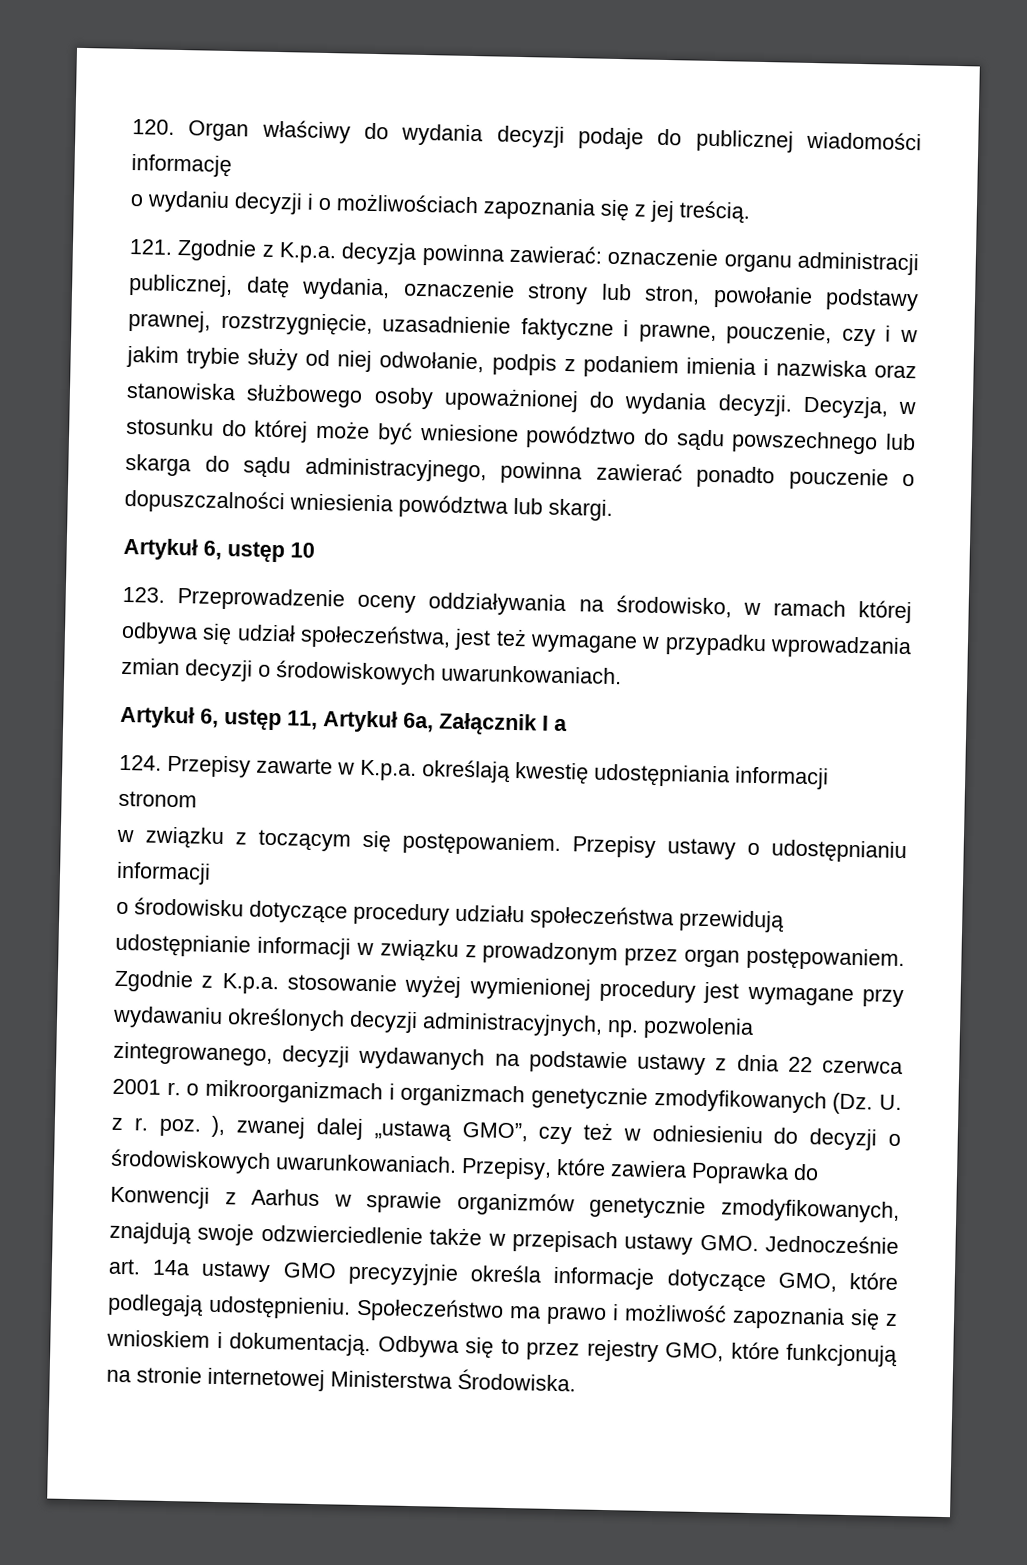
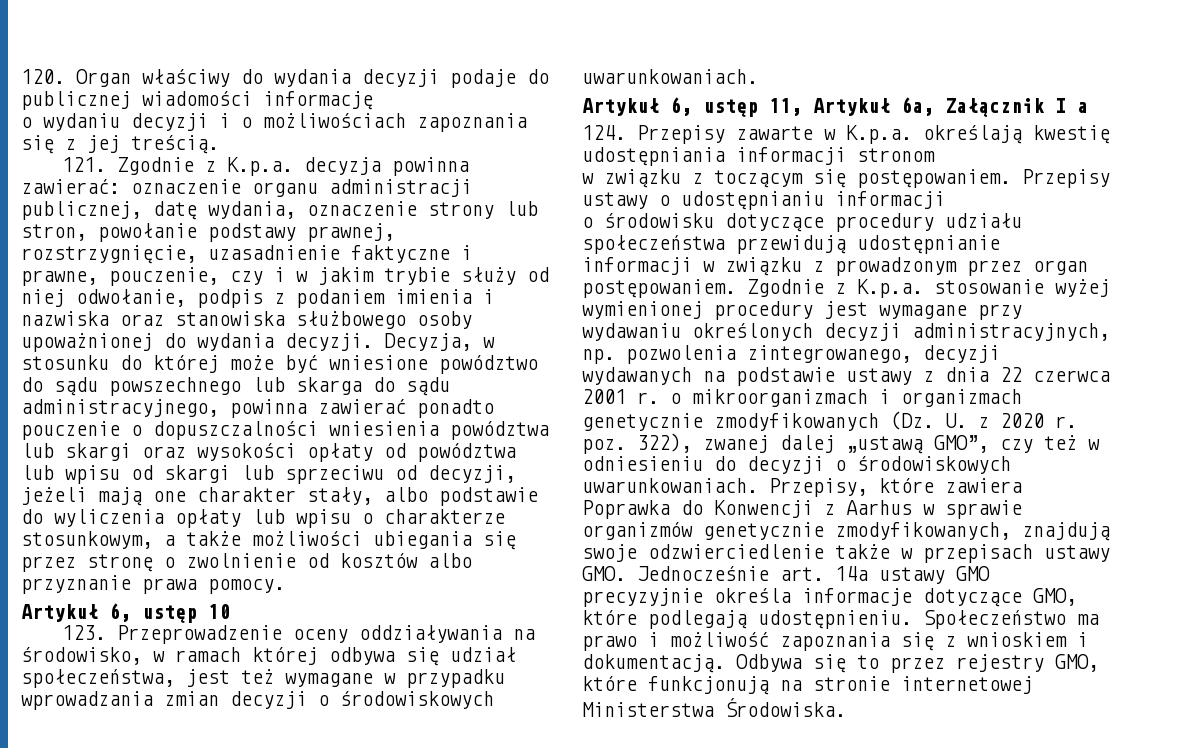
[548,498,613,521] skargi. -> [65,443,516,462] [21,465,516,484] [21,487,538,506] [21,509,505,528] [21,531,516,550] [21,553,472,572] [21,575,285,594] skargi oraz wysokości opłaty od powództwa lub wpisu od skargi lub sprzeciwu od decyzji, jeżeli mają one charakter stały, albo podstawie do wyliczenia opłaty lub wpisu o charakterze stosunkowym, a także możliwości ubiegania się przez stronę o zwolnienie od kosztów albo przyznanie prawa pomocy.
(124, 1124) none -> [1000,413,1044,428] 2020
[211,1115,227,1138] ), -> [637,433,692,453] 322),

